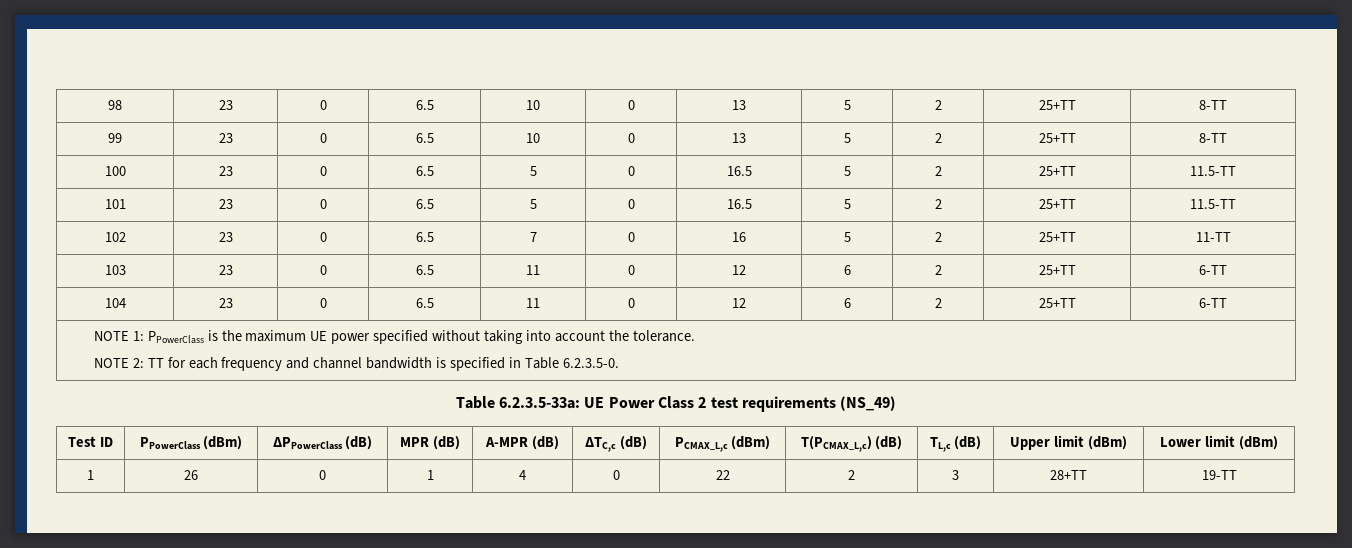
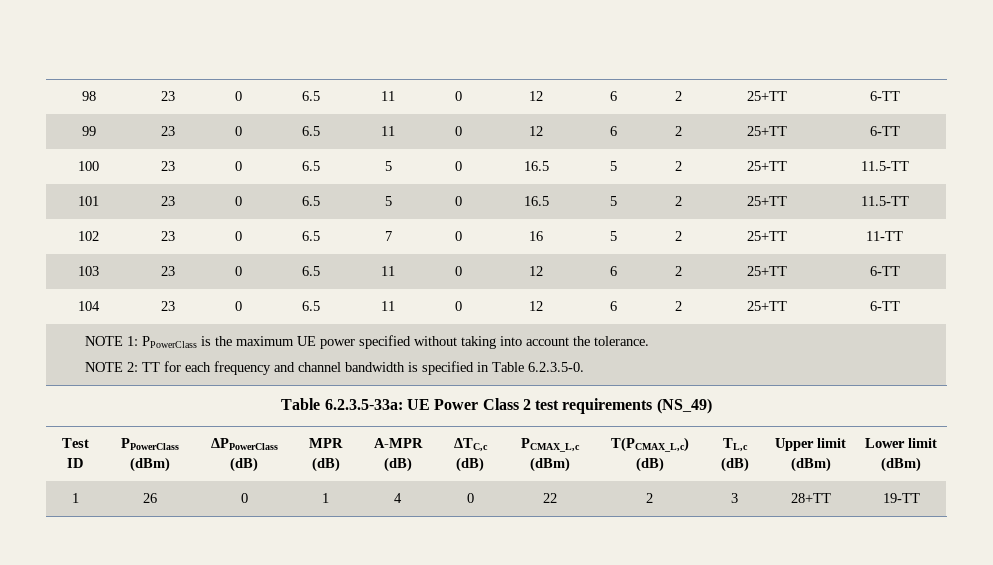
[526,100,540,110] [627,100,635,110] [732,100,747,110] [843,100,851,110] [934,100,942,110] [1038,100,1076,110] [1199,100,1227,110] 10 | 0 | 13 | 5 | 2 | 25+TT | 8-TT -> [381,91,395,101] [454,91,462,101] [529,91,543,101] [610,91,617,101] [674,91,682,101] [746,91,787,101] [869,91,900,101] 11 | 0 | 12 | 6 | 2 | 25+TT | 6-TT
[526,133,540,143] [627,133,635,143] [732,133,747,143] [843,133,851,143] [934,133,942,143] [1038,133,1076,143] [1199,133,1227,143] 10 | 0 | 13 | 5 | 2 | 25+TT | 8-TT -> [381,126,395,136] [454,126,462,136] [529,126,543,136] [610,126,617,136] [674,126,682,136] [746,126,787,136] [869,126,900,136] 11 | 0 | 12 | 6 | 2 | 25+TT | 6-TT

